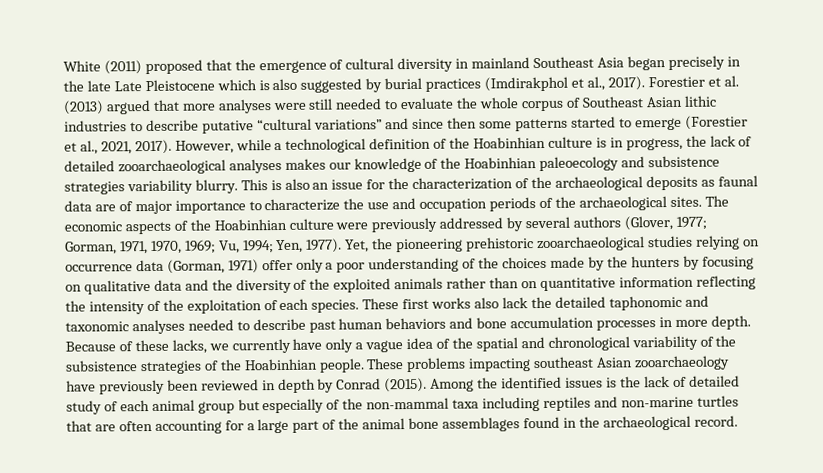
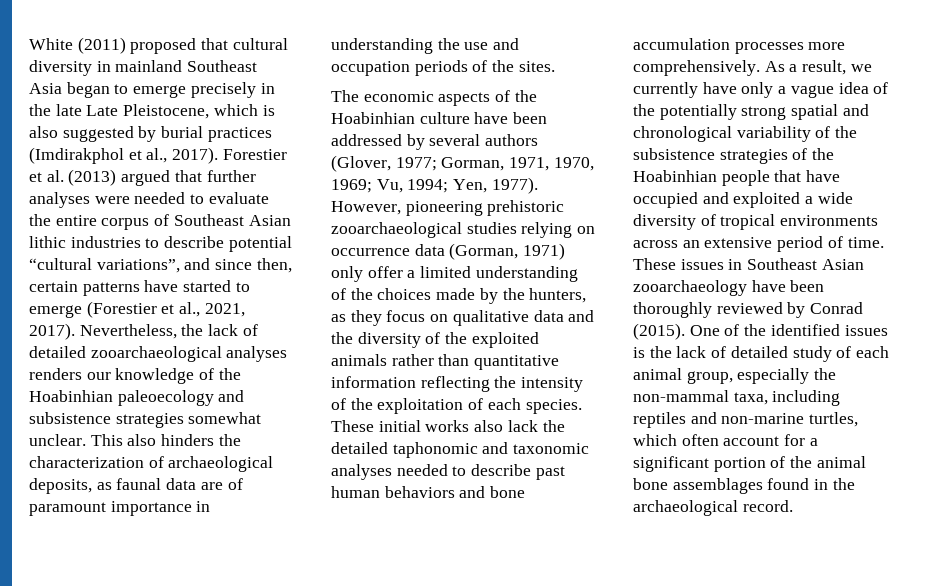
[234,59,344,74] the emergence of -> (229, 44) none
(666, 63) none -> [114,84,187,98] to emerge
[144,79,215,92] Pleistocene -> [123,104,210,119] Pleistocene,
[181,103,216,111] more -> [206,170,256,182] further
[308,98,334,110] still -> (130, 200) none
[479,97,520,109] whole -> [55,215,97,226] entire
[201,117,569,134] putative “cultural variations” and since then some patterns -> [228,236,292,252] [29,258,292,273] [29,280,179,296] potential “cultural variations”, and since then, certain patterns have
[174,136,683,154] However, while a technological definition of the Hoabinhian culture is in progress, -> [79,324,177,339] Nevertheless,
[284,158,326,170] makes -> [29,368,82,380] renders
[126,175,698,195] variability blurry. This is also an issue for the characterization of the archaeological deposits -> [188,412,262,424] [29,434,241,446] [29,456,274,472] [29,478,92,494] somewhat unclear. This also hinders the characterization of archaeological deposits,
[134,198,341,215] major importance to characterize -> [29,501,211,516] [331,38,433,54] paramount importance in understanding
[578,196,667,211] archaeological -> (515, 66) none
(702, 202) none -> (555, 66) //
[335,217,438,233] were previously -> [474,112,548,124] have been
[345,238,394,253] Yet, the -> [331,201,401,215] However,
[261,258,366,273] offer only a poor -> [331,266,472,282] only offer a limited
[630,255,754,270] hunters by focusing -> [529,288,587,303] [331,310,426,326] hunters, as they focus
[520,281,538,289] on -> (470, 360) none
[402,298,430,310] first -> [378,420,421,432] initial
[658,315,751,330] [65,339,207,354] in more depth. Because of these lacks, -> [808,42,846,50] [633,60,847,76] more comprehensively. As a result,
(473, 343) none -> [659,104,787,120] potentially strong
[318,355,731,373] [66,378,316,395] people. These problems impacting southeast Asian zooarchaeology have previously been reviewed in depth -> [721,170,841,186] [633,192,853,208] [633,214,879,230] [633,236,884,252] [633,258,864,270] [633,280,825,296] [633,302,783,318] people that have occupied and exploited a wide diversity of tropical environments across an extensive period of time. These issues in Southeast Asian zooarchaeology have been thoroughly reviewed
[430,378,475,392] Among -> [689,324,740,336] One of
[197,398,341,414] group but especially of -> [686,368,810,384] group, especially
[452,399,480,409] taxa -> [733,392,768,405] taxa,
[696,395,739,407] [66,418,320,434] turtles that are often accounting for a large part -> [809,412,859,427] [633,434,818,446] [633,456,766,472] turtles, which often account for a significant portion

